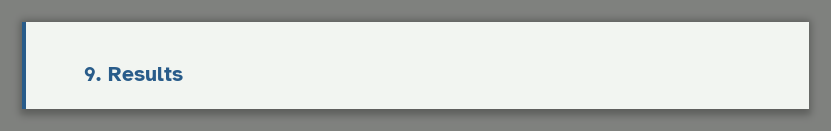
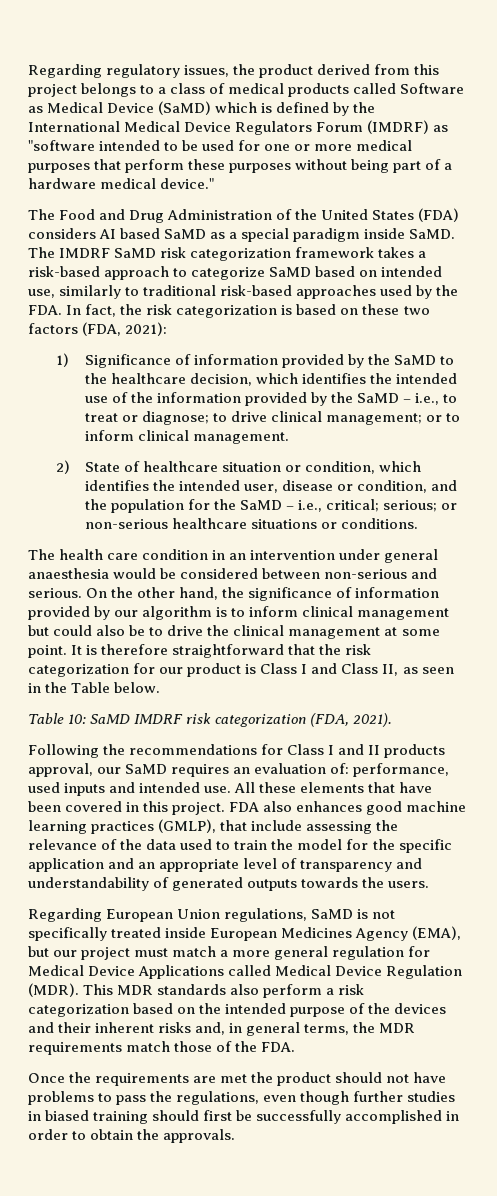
[84,67,183,81] 9. Results -> [28,64,440,78] [28,83,465,97] [28,101,376,116] [28,120,449,135] [28,140,413,151] [28,159,453,173] [28,178,215,189] [28,208,460,223] [28,228,456,242] [28,247,427,261] [28,266,443,280] [28,285,459,299] [28,304,430,318] [28,322,168,336] [56,353,454,368] [84,373,457,386] [84,392,458,406] [84,411,461,425] [84,430,289,444] [56,460,421,474] [84,480,457,493] [84,499,458,513] [84,518,418,529] [28,549,439,563] [28,568,438,579] [28,587,440,601] [28,606,450,620] [28,625,440,639] [28,644,372,658] [28,663,454,677] [28,682,161,693] [28,713,393,727] [28,744,446,758] [28,763,450,777] [28,782,433,796] [28,801,467,815] [28,819,399,834] [28,839,452,853] [28,858,423,872] [28,877,430,891] [28,908,396,922] [28,926,462,941] [28,946,431,960] [28,965,463,979] [28,983,365,998] [28,1003,447,1017] [28,1022,416,1036] [28,1041,296,1055] [28,1072,447,1086] [28,1091,456,1105] [28,1110,460,1124] [28,1129,236,1143] Regarding regulatory issues, the product derived from this project belongs to a class of medical products called Software as Medical Device (SaMD) which is defined by the International Medical Device Regulators Forum (IMDRF) as "software intended to be used for one or more medical purposes that perform these purposes without being part of a hardware medical device." // The Food and Drug Administration of the United States (FDA) considers AI based SaMD as a special paradigm inside SaMD. The IMDRF SaMD risk categorization framework takes a risk-based approach to categorize SaMD based on intended use, similarly to traditional risk-based approaches used by the FDA. In fact, the risk categorization is based on these two factors (FDA, 2021): // 1) Significance of information provided by the SaMD to the healthcare decision, which identifies the intended use of the information provided by the SaMD – i.e., to treat or diagnose; to drive clinical management; or to inform clinical management. // 2) State of healthcare situation or condition, which identifies the intended user, disease or condition, and the population for the SaMD – i.e., critical; serious; or non-serious healthcare situations or conditions. // The health care condition in an intervention under general anaesthesia would be considered between non-serious and serious. On the other hand, the significance of information provided by our algorithm is to inform clinical management but could also be to drive the clinical management at some point. It is therefore straightforward that the risk categorization for our product is Class I and Class II, as seen in the Table below. // Table 10: SaMD IMDRF risk categorization (FDA, 2021). // Following the recommendations for Class I and II products approval, our SaMD requires an evaluation of: performance, used inputs and intended use. All these elements that have been covered in this project. FDA also enhances good machine learning practices (GMLP), that include assessing the relevance of the data used to train the model for the specific application and an appropriate level of transparency and understandability of generated outputs towards the users. // Regarding European Union regulations, SaMD is not specifically treated inside European Medicines Agency (EMA), but our project must match a more general regulation for Medical Device Applications called Medical Device Regulation (MDR). This MDR standards also perform a risk categorization based on the intended purpose of the devices and their inherent risks and, in general terms, the MDR requirements match those of the FDA. // Once the requirements are met the product should not have problems to pass the regulations, even though further studies in biased training should first be successfully accomplished in order to obtain the approvals.

